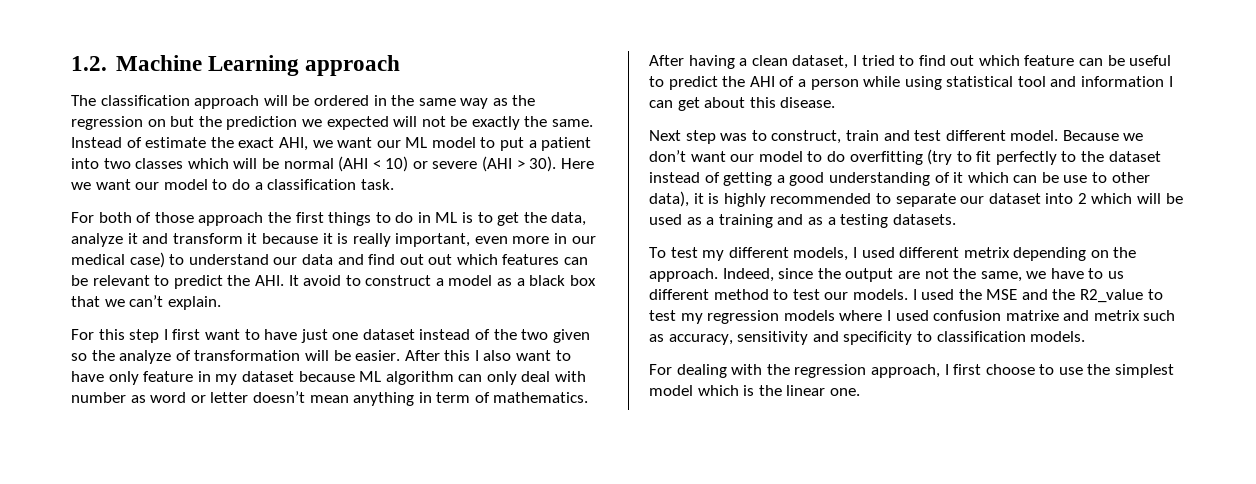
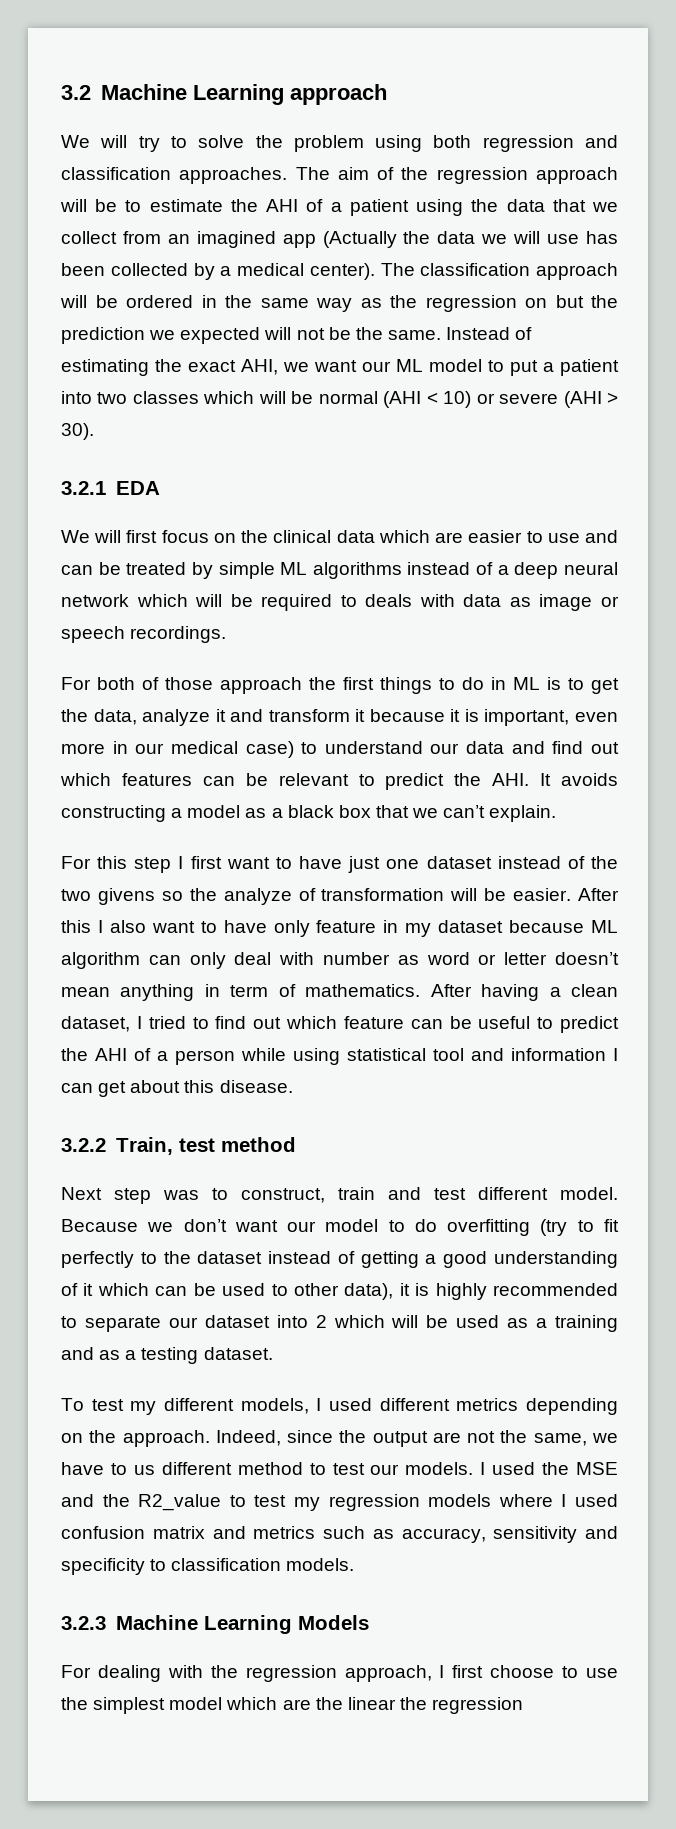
[71,56,107,71] 1.2. -> [61,85,91,100] 3.2
(400, 65) none -> [61,135,618,152] [61,167,618,184] [60,199,618,216] [61,231,618,248] [61,263,375,280] We will try to solve the problem using both regression and classification approaches. The aim of the regression approach will be to estimate the AHI of a patient using the data that we collect from an imagined app (Actually the data we will use has been collected by a medical center).
[471,116,520,130] exactly -> (351, 333) none
[145,137,207,148] estimate -> [61,359,149,376] estimating
[560,158,594,169] [71,179,394,190] Here we want our model to do a classification task. -> [61,481,160,495] [61,530,618,543] [61,562,618,579] [61,594,619,611] [61,626,227,643] // 3.2.1 EDA // We will first focus on the clinical data which are easier to use and can be treated by simple ML algorithms instead of a deep neural network which will be required to deals with data as image or speech recordings.
[352,233,391,247] really -> (479, 715) none
[428,254,453,265] out -> (619, 748) none
[303,275,432,286] avoid to construct -> [560,773,618,786] [61,805,166,822] avoids constructing
[552,329,590,343] given -> [97,888,155,905] givens
(836, 102) none -> [61,1137,296,1155] // 3.2.2 Train, test method
[1063,175,1088,183] use -> [222,1283,266,1296] used
[892,214,956,225] datasets. -> [203,1347,273,1360] dataset.
[963,247,1010,258] metrix -> [456,1398,519,1411] metrics
[1005,310,1140,321] matrixe and metrix -> [152,1526,316,1539] matrix and metrics
(1086, 336) none -> [61,1615,369,1634] // 3.2.3 Machine Learning Models
[743,385,755,396] is -> [282,1699,311,1710] are
[829,388,860,396] one. -> [399,1697,524,1714] the regression

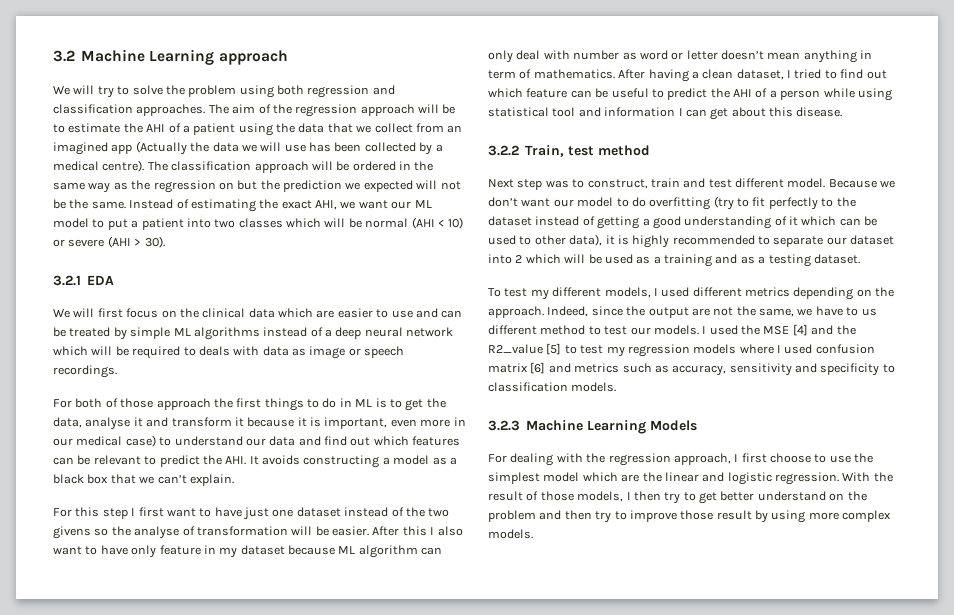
[309,263,375,280] center). -> [102,160,145,172] centre).
[142,709,211,726] analyze -> [85,417,131,430] analyse
[223,888,292,905] analyze -> [134,526,180,539] analyse
(618, 1468) none -> [792,324,808,336] [4]
(222, 1502) none -> [546,343,562,355] [5]
(205, 1532) none -> [530,362,546,374] [6]
[399,1697,524,1714] the regression -> [702,472,893,485] [488,491,867,504] [488,510,892,523] [488,529,533,539] and logistic regression. With the result of those models, I then try to get better understand on the problem and then try to improve those result by using more complex models.

